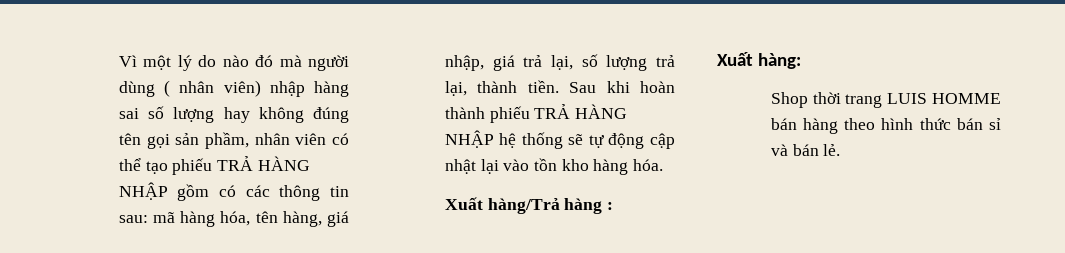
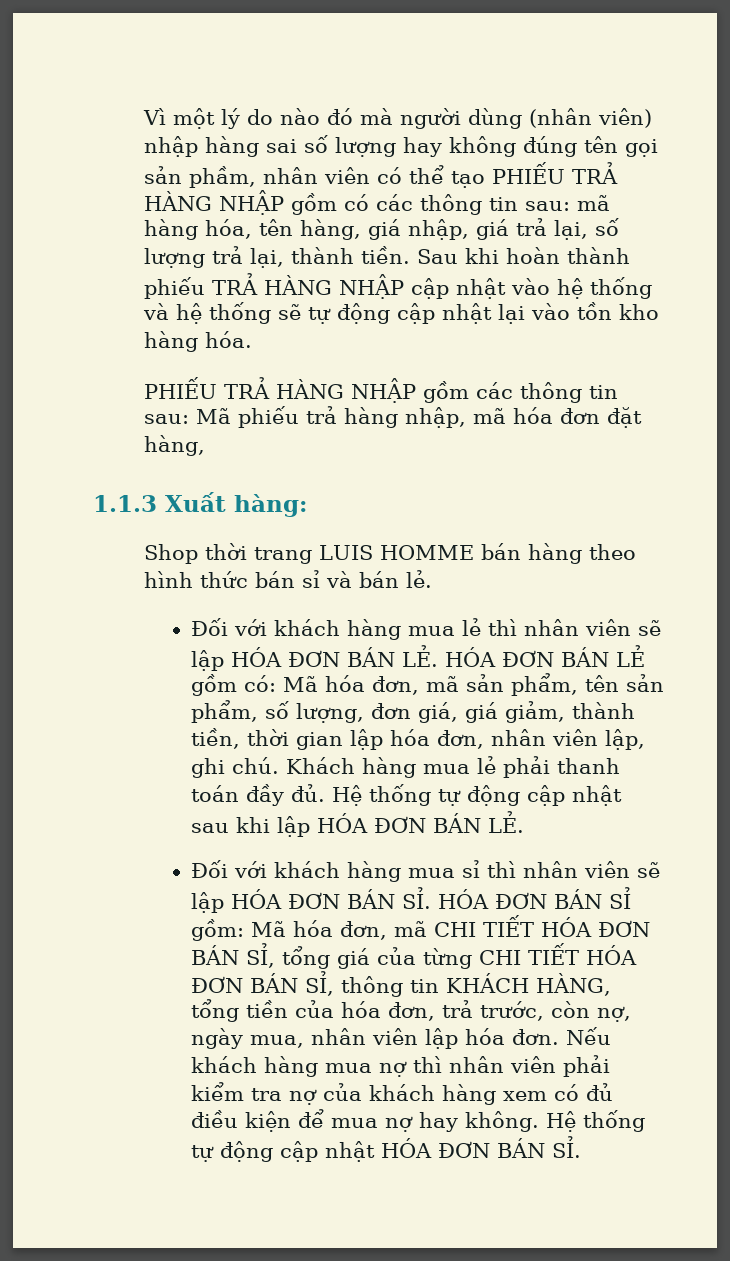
[164,80,215,97] ( nhân -> [528,108,592,128] (nhân
[172,158,213,175] phiếu -> [491,162,565,184] PHIẾU
(494, 139) none -> [410,277,652,299] [142,303,169,320] cập nhật vào hệ thống và
[444,197,614,214] Xuất hàng/Trả hàng : // -> [143,377,618,403] [143,406,642,428] [143,435,205,456] [93,495,157,512] PHIẾU TRẢ HÀNG NHẬP gồm các thông tin sau: Mã phiếu trả hàng nhập, mã hóa đơn đặt hàng, // 1.1.3
(841, 150) none -> [191,618,662,640] [191,645,646,671] [191,673,665,696] [191,700,636,723] [191,728,646,750] [191,756,621,778] [191,784,623,806] [191,811,525,837] [191,860,661,882] [191,887,632,913] [191,915,651,941] [191,943,638,969] [191,971,612,997] [191,999,632,1022] [191,1027,612,1049] [191,1055,611,1077] [191,1082,614,1105] [191,1109,646,1132] [191,1136,582,1162] // Đối với khách hàng mua lẻ thì nhân viên sẽ lập HÓA ĐƠN BÁN LẺ. HÓA ĐƠN BÁN LẺ gồm có: Mã hóa đơn, mã sản phẩm, tên sản phẩm, số lượng, đơn giá, giá giảm, thành tiền, thời gian lập hóa đơn, nhân viên lập, ghi chú. Khách hàng mua lẻ phải thanh toán đầy đủ. Hệ thống tự động cập nhật sau khi lập HÓA ĐƠN BÁN LẺ. // Đối với khách hàng mua sỉ thì nhân viên sẽ lập HÓA ĐƠN BÁN SỈ. HÓA ĐƠN BÁN SỈ gồm: Mã hóa đơn, mã CHI TIẾT HÓA ĐƠN BÁN SỈ, tổng giá của từng CHI TIẾT HÓA ĐƠN BÁN SỈ, thông tin KHÁCH HÀNG, tổng tiền của hóa đơn, trả trước, còn nợ, ngày mua, nhân viên lập hóa đơn. Nếu khách hàng mua nợ thì nhân viên phải kiểm tra nợ của khách hàng xem có đủ điều kiện để mua nợ hay không. Hệ thống tự động cập nhật HÓA ĐƠN BÁN SỈ.

